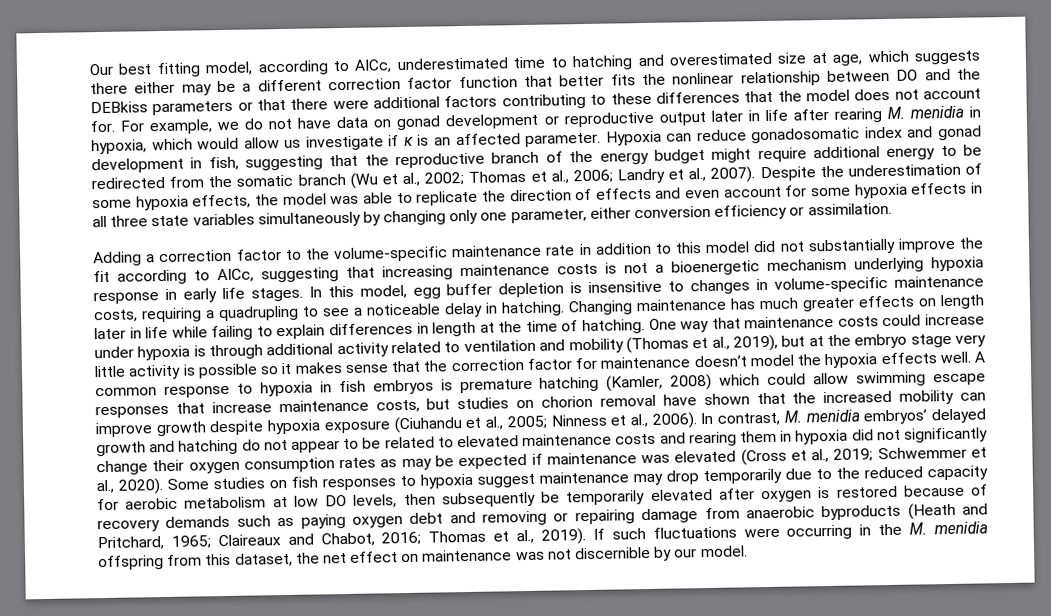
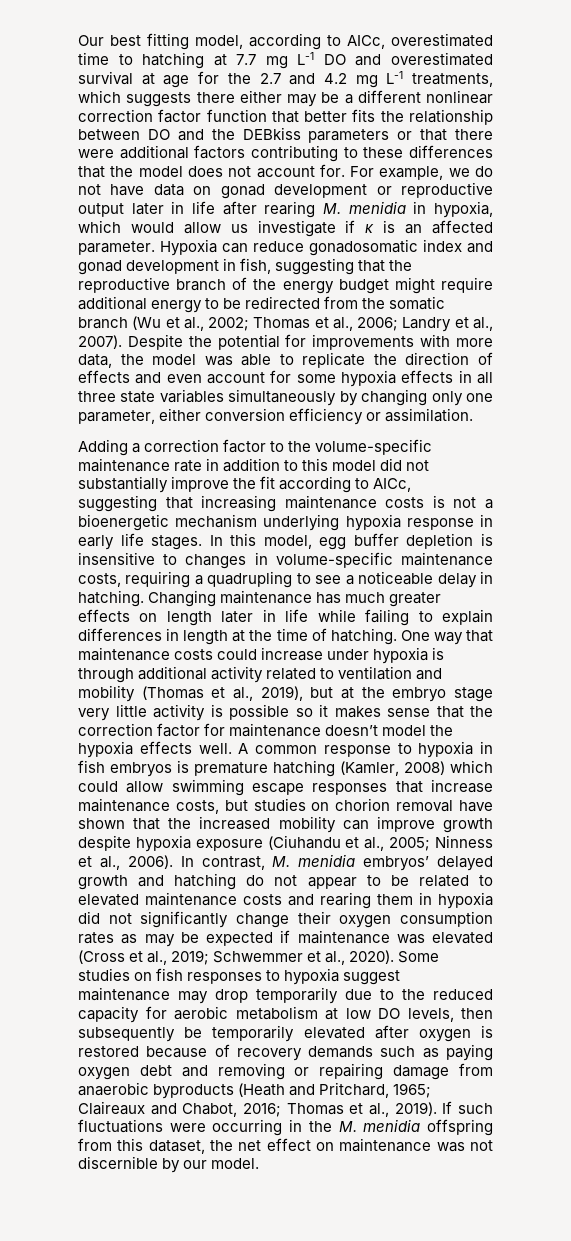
[396,57,509,71] underestimated -> [391,33,493,47] overestimated
[637,52,864,67] and overestimated size at age, -> [213,52,493,69] [78,71,493,88] at 7.7 mg L-1 DO and overestimated survival at age for the 2.7 and 4.2 mg L-1 treatments,
(322, 85) none -> [426,90,493,104] nonlinear
[672,72,735,85] nonlinear -> (404, 116) none
[847,163,982,177] [92,194,252,211] underestimation of some hypoxia effects, -> [217,334,494,350] [78,354,112,368] potential for improvements with more data,

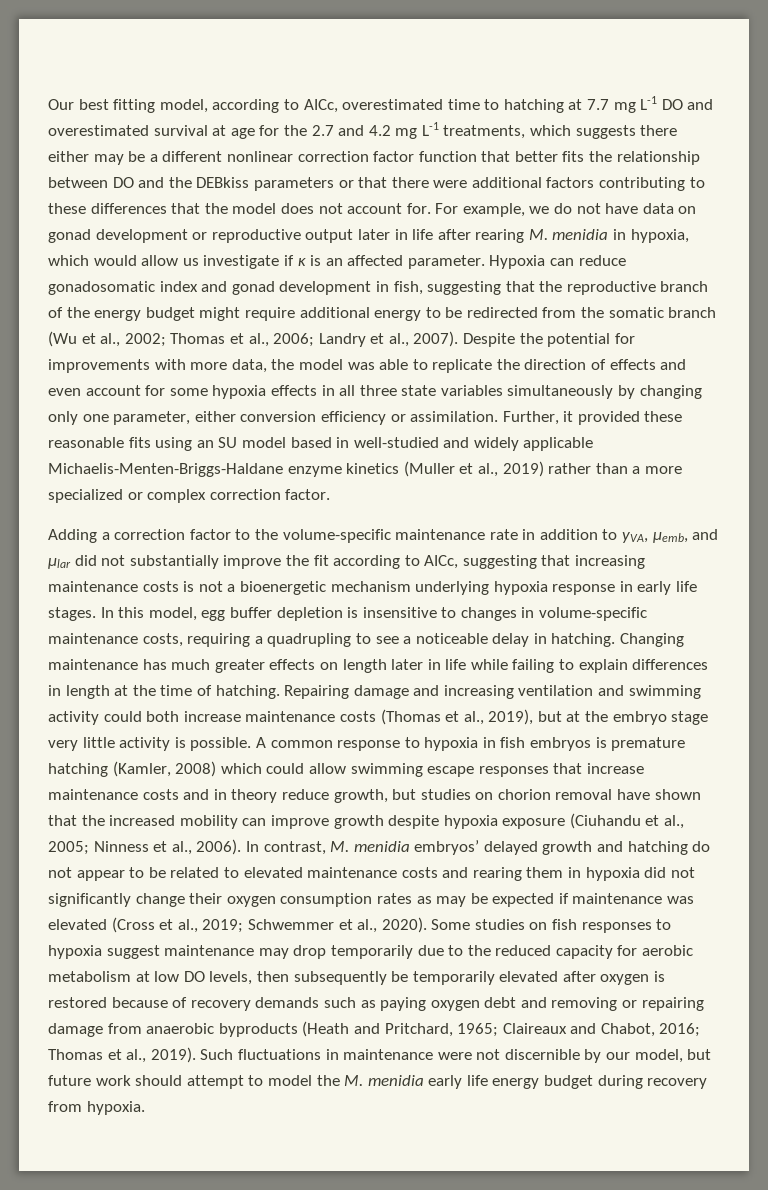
(474, 415) none -> [502,411,683,425] [48,437,594,451] [48,461,682,477] [48,489,331,503] Further, it provided these reasonable fits using an SU model based in well-studied and widely applicable Michaelis-Menten-Briggs-Haldane enzyme kinetics (Muller et al., 2019) rather than a more specialized or complex correction factor.
[302,458,377,471] this model -> [622,529,719,543] [48,558,71,569] yVA, μemb, and μlar
[400,630,493,645] [78,647,445,664] [78,666,443,683] [78,685,135,702] One way that maintenance costs could increase under hypoxia is through additional activity related to ventilation and mobility -> [284,685,701,699] [48,711,376,725] Repairing damage and increasing ventilation and swimming activity could both increase maintenance costs
[229,704,493,720] [78,723,454,737] [78,741,232,758] possible so it makes sense that the correction factor for maintenance doesn’t model the hypoxia effects well. -> [190,737,252,751] possible.
[175,800,219,814] costs, -> [142,789,388,803] costs and in theory reduce growth,
[442,1101,494,1114] [78,1119,494,1136] [78,1138,493,1154] [78,1156,260,1173] If such fluctuations were occurring in the M. menidia offspring from this dataset, the net effect on maintenance was not discernible by our model. -> [200,1049,712,1063] [48,1075,708,1089] [48,1101,145,1115] Such fluctuations in maintenance were not discernible by our model, but future work should attempt to model the M. menidia early life energy budget during recovery from hypoxia.

